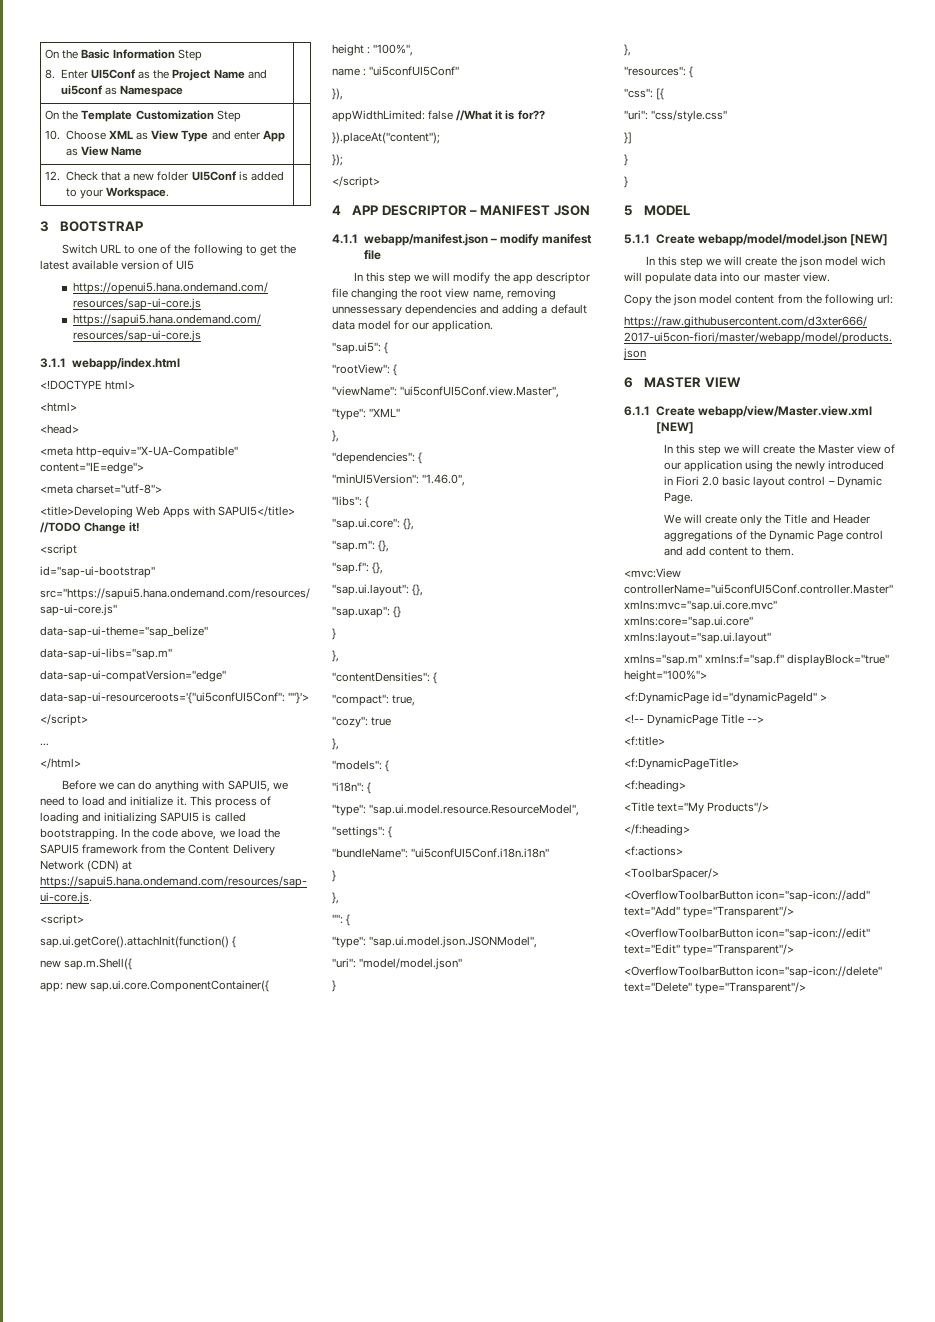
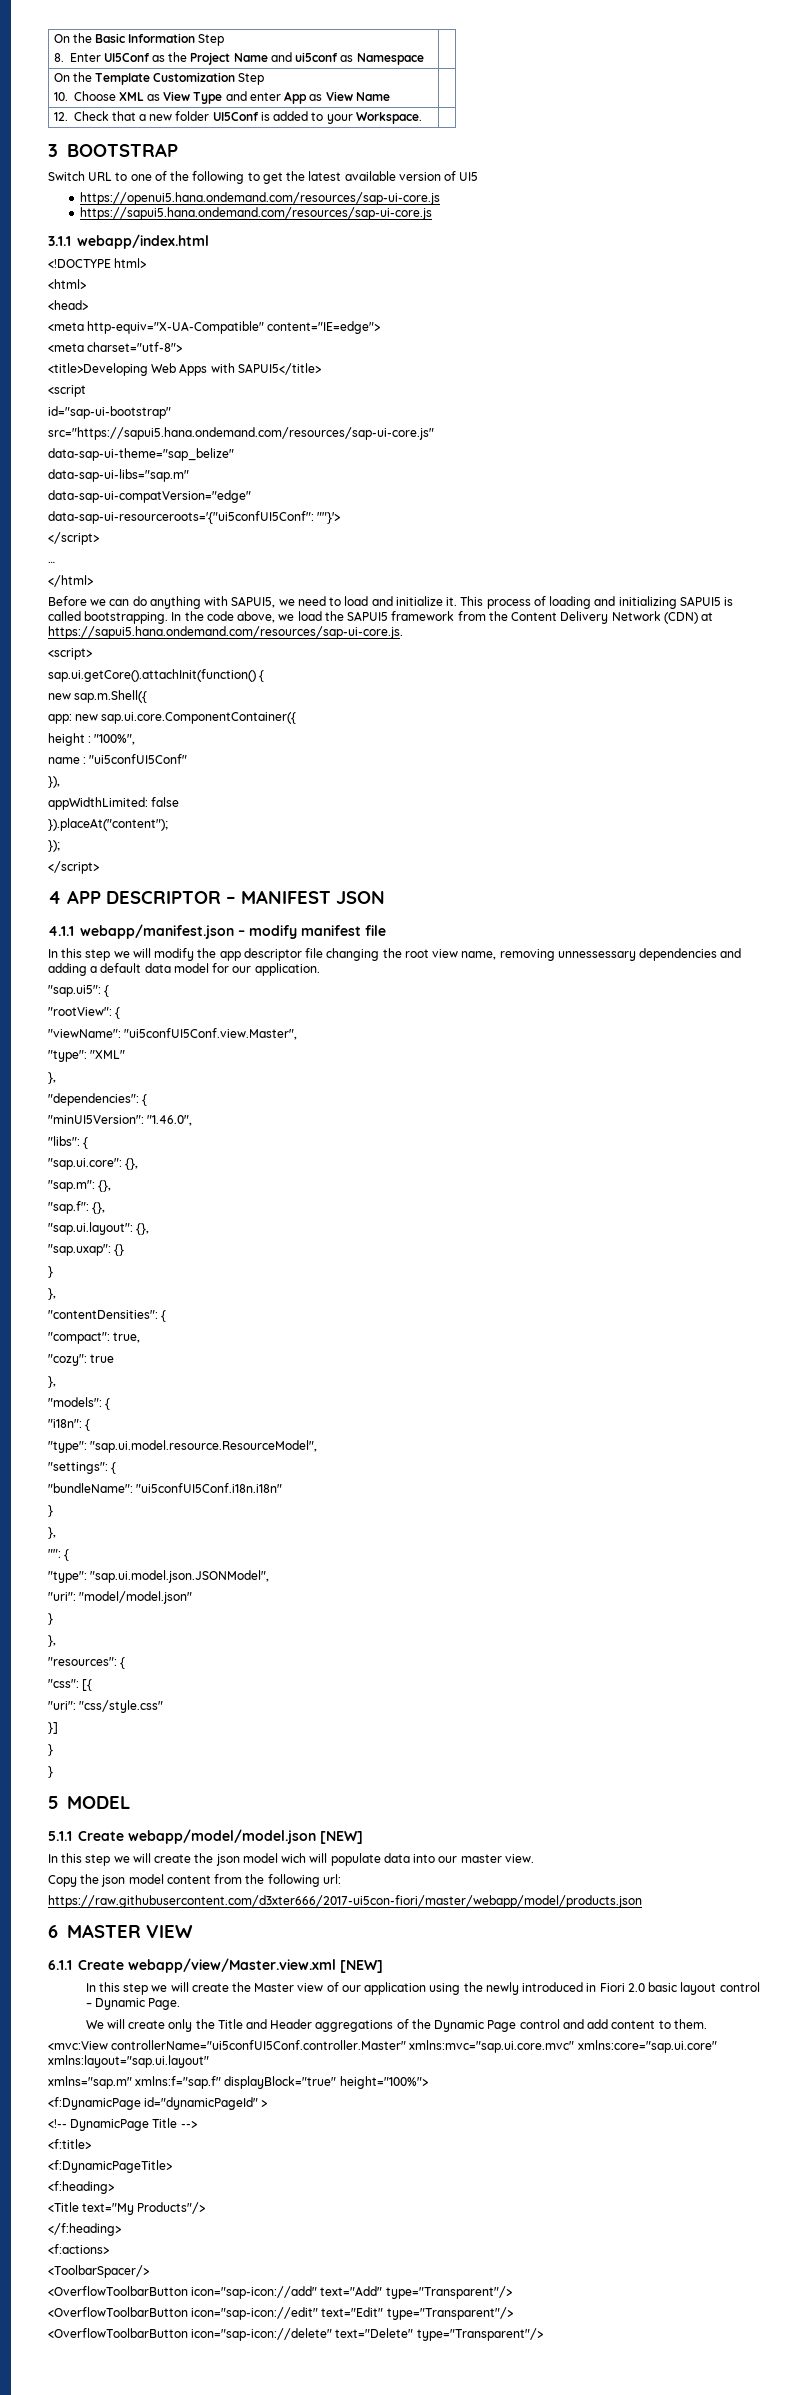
[40,522,141,534] //TODO Change it! -> (321, 369) none
[456,110,545,121] //What it is for?? -> (180, 802) none

